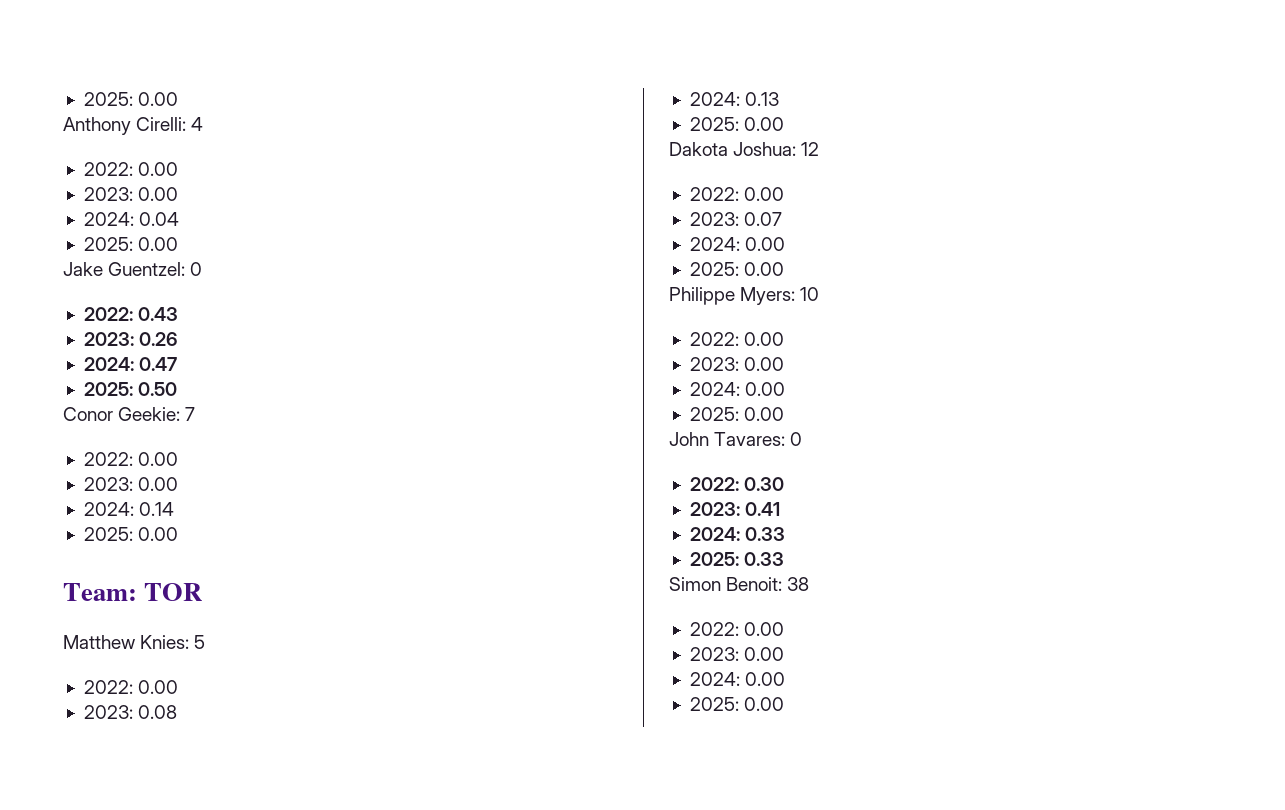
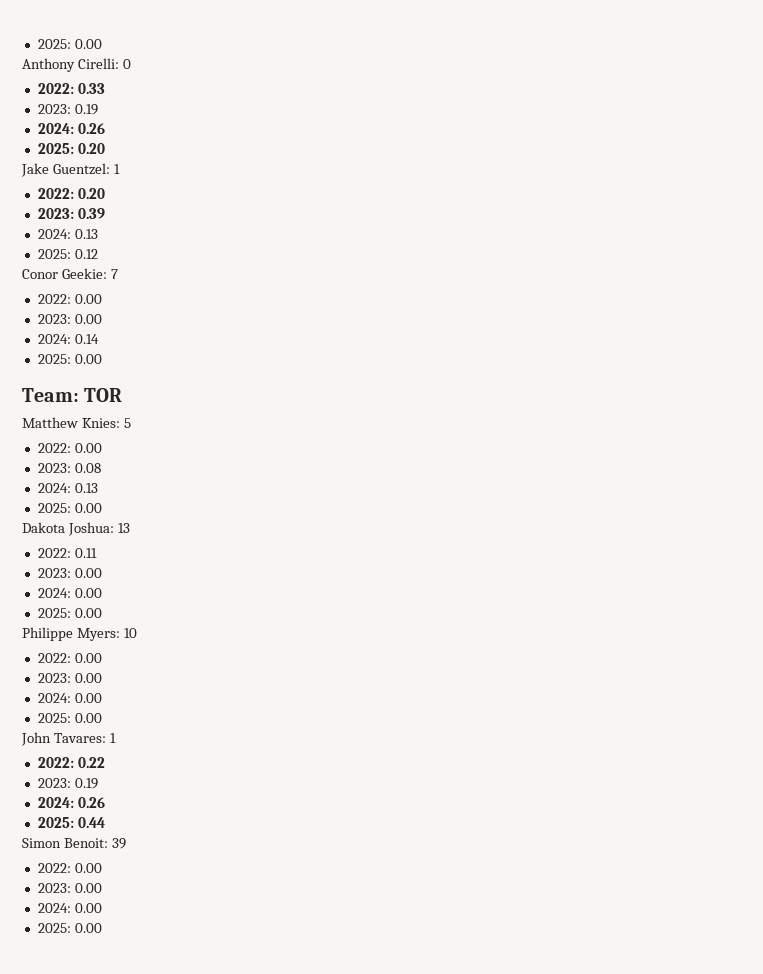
[191,117,204,131] [83,162,179,176] [83,187,179,201] [83,212,180,226] [83,237,179,251] 4 // 2022: 0.00 // 2023: 0.00 // 2024: 0.04 // 2025: 0.00 -> [122,59,131,69] [37,83,105,94] [37,104,98,115] [37,123,105,134] [37,143,105,154] 0 // 2022: 0.33 // 2023: 0.19 // 2024: 0.26 // 2025: 0.20
[190,262,203,276] [83,307,179,321] [83,332,179,346] [83,357,178,371] [83,382,178,396] 0 // 2022: 0.43 // 2023: 0.26 // 2024: 0.47 // 2025: 0.50 -> [113,164,120,174] [37,188,105,199] [37,208,105,219] [37,229,98,239] [37,249,98,259] 1 // 2022: 0.20 // 2023: 0.39 // 2024: 0.13 // 2025: 0.12
[801,142,820,156] [689,187,785,201] [689,212,783,226] 12 // 2022: 0.00 // 2023: 0.07 -> [117,523,130,533] [37,548,97,558] [37,568,102,578] 13 // 2022: 0.11 // 2023: 0.00
[790,432,803,446] [689,477,785,491] [689,502,781,516] [689,527,786,541] [689,552,785,566] 0 // 2022: 0.30 // 2023: 0.41 // 2024: 0.33 // 2025: 0.33 -> [109,733,116,743] [37,757,105,768] [37,778,98,789] [37,797,105,808] [37,817,105,828] 1 // 2022: 0.22 // 2023: 0.19 // 2024: 0.26 // 2025: 0.44
[787,577,810,591] 38 -> [111,838,126,849] 39

